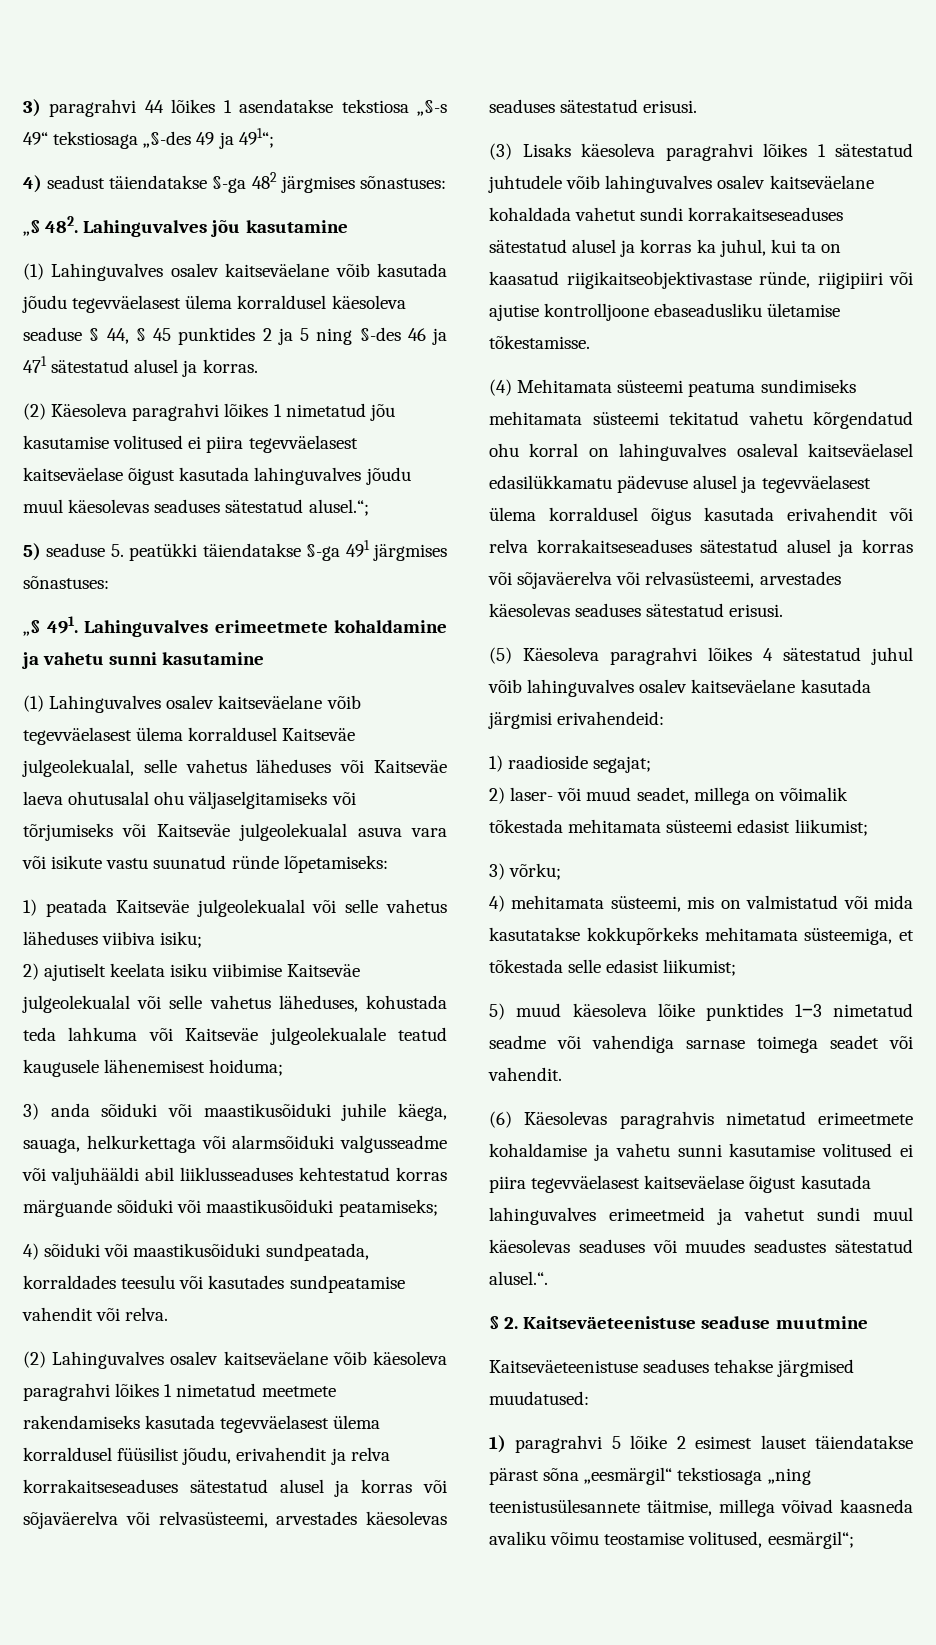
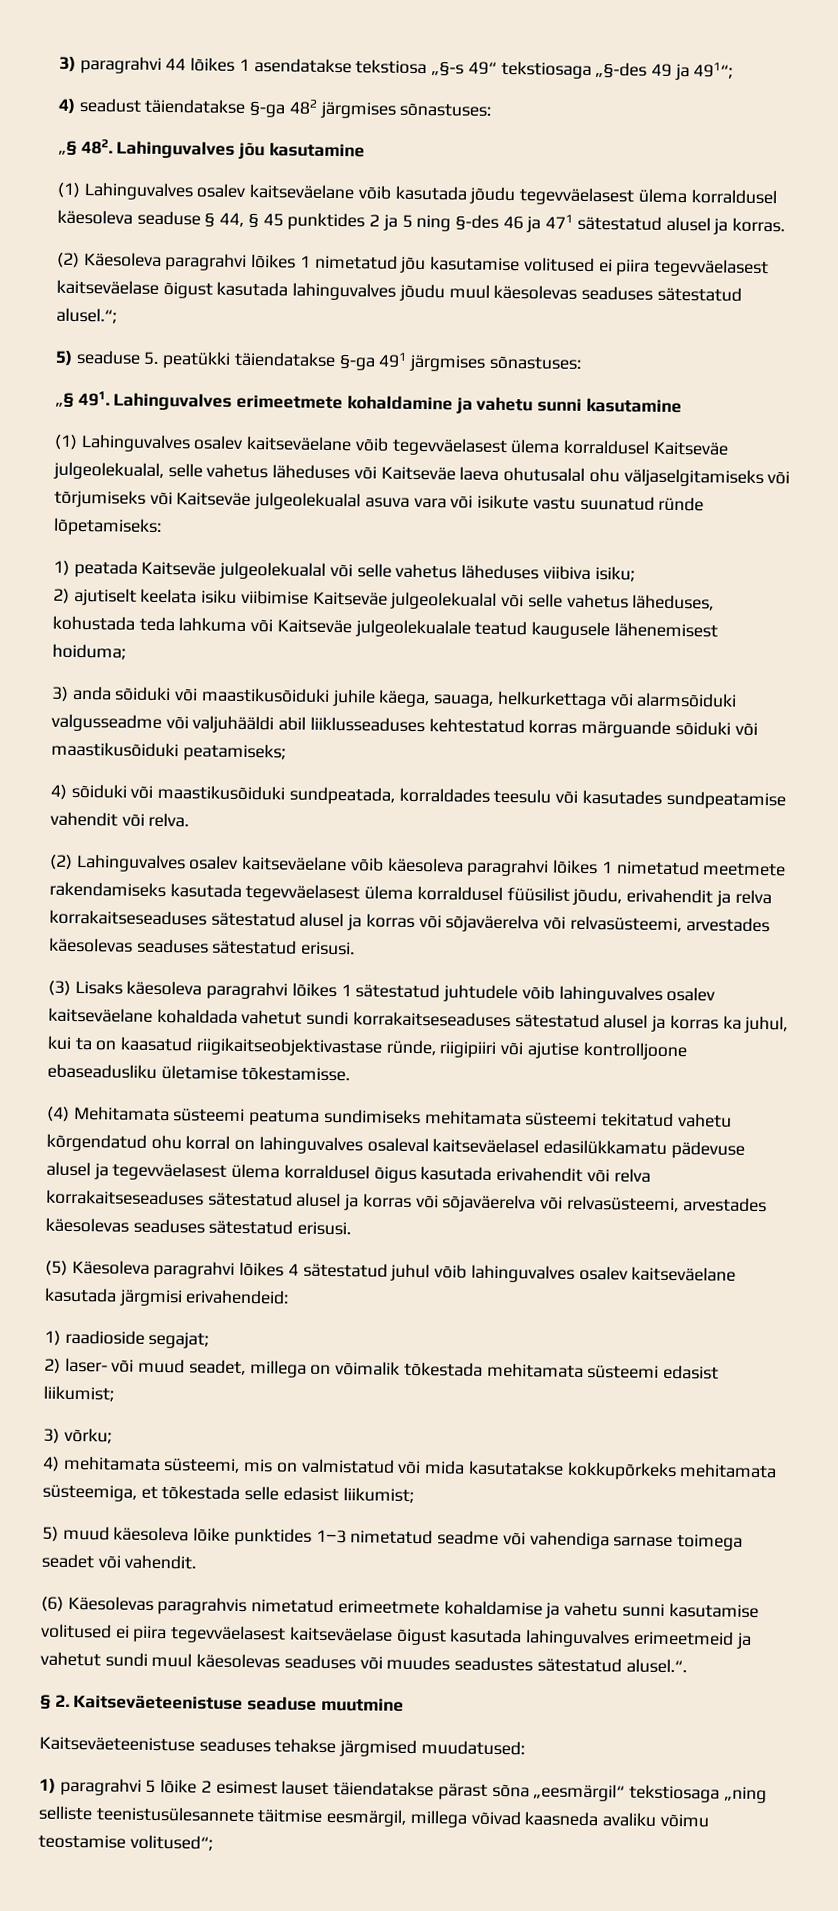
[489,1499,712,1516] teenistusülesannete täitmise, -> [38,1805,408,1827] selliste teenistusülesannete täitmise eesmärgil,
[688,1531,854,1549] volitused, eesmärgil“; -> [129,1834,213,1851] volitused“;

